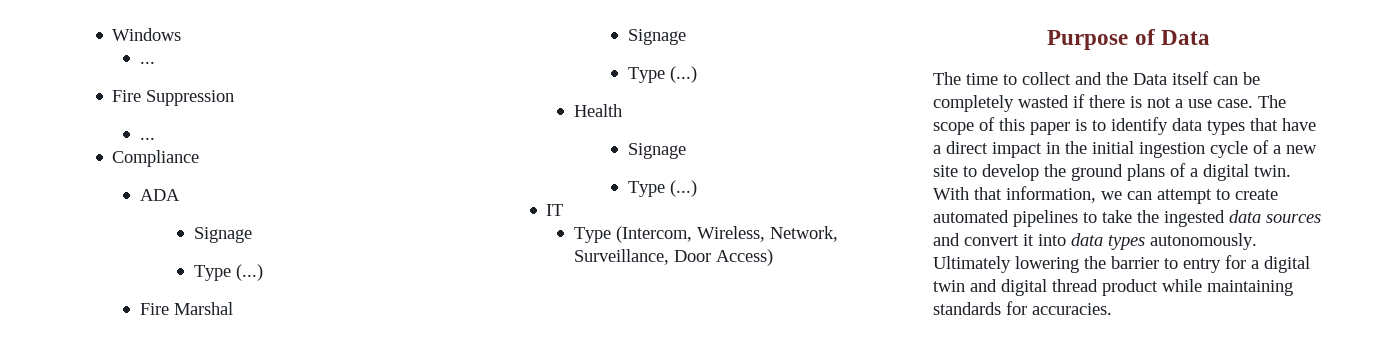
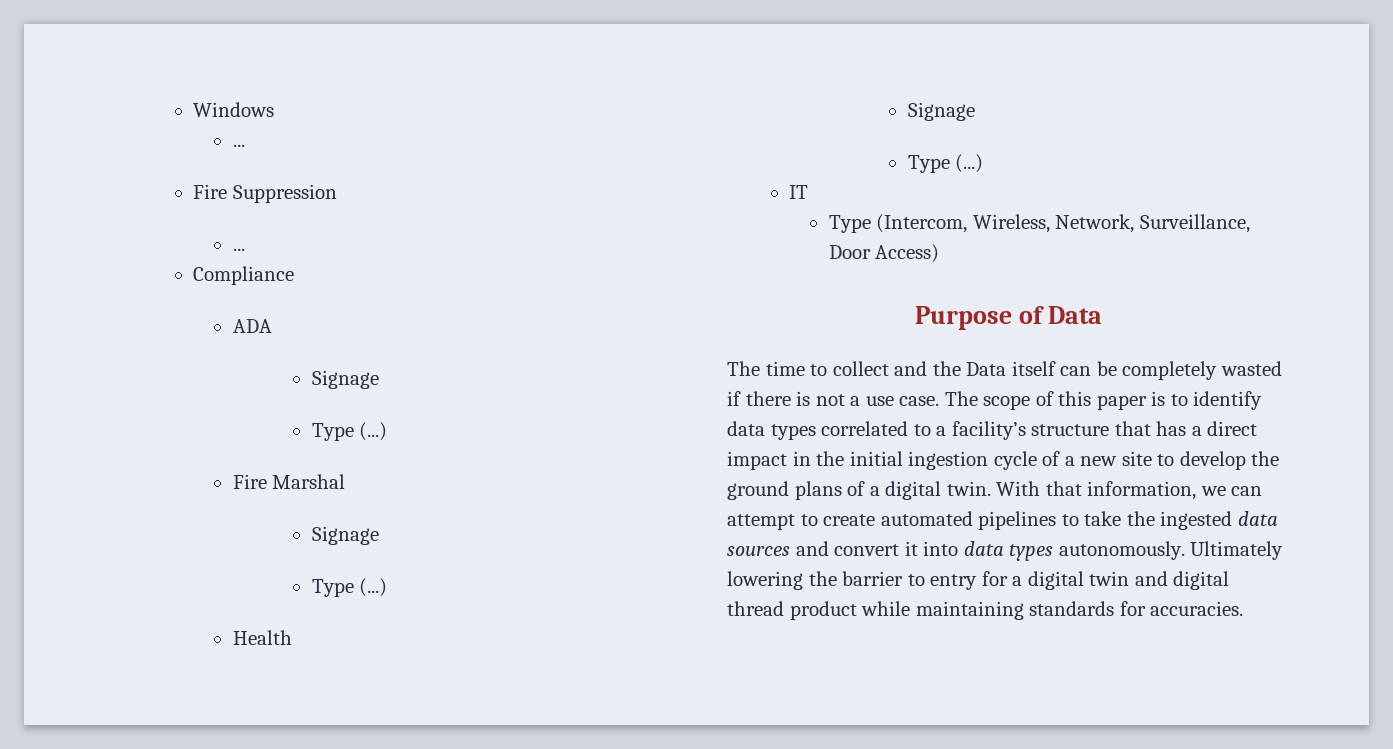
[1250,118,1316,131] that have -> [821,421,1187,440] correlated to a facility’s structure that has

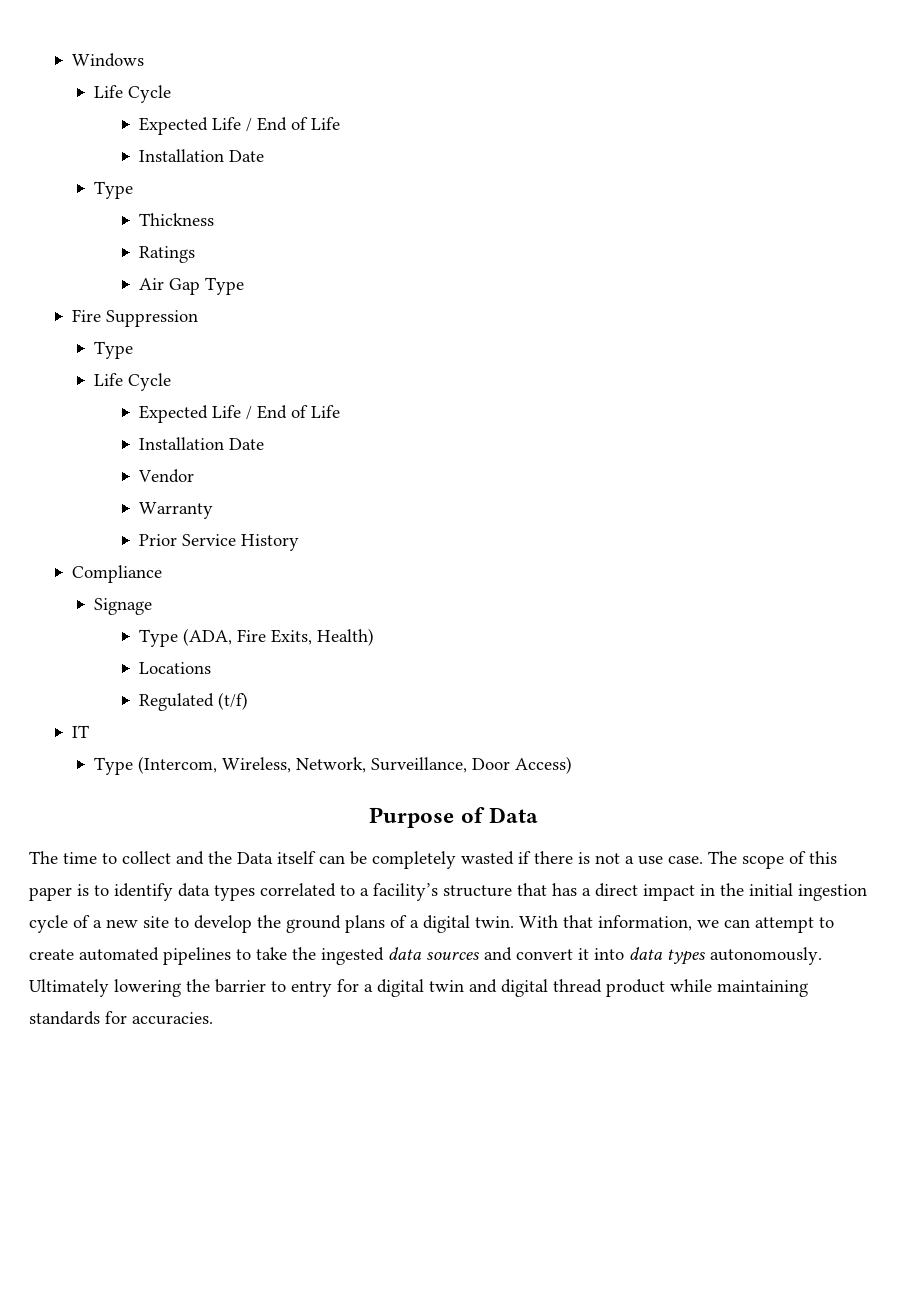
[232,144,245,147] [193,184,337,203] [232,248,245,251] ... // Fire Suppression // ... -> [94,85,172,103] [138,117,340,135] [138,149,264,162] [94,181,134,199] [138,213,214,226] [138,246,195,263] [138,277,244,295] [71,309,198,327] [94,341,134,359] [94,373,172,391] [138,405,340,423] [138,437,264,450] [137,469,194,483] [138,502,213,519] [138,534,299,551] Life Cycle // Expected Life / End of Life // Installation Date // Type // Thickness // Ratings // Air Gap Type // Fire Suppression // Type // Life Cycle // Expected Life / End of Life // Installation Date // Vendor // Warranty // Prior Service History
[232,319,272,333] [311,370,379,389] [311,422,388,441] [232,474,346,489] [311,526,379,545] [311,578,388,597] [232,630,292,645] [907,102,975,121] [907,154,984,173] // ADA // Signage // Type (...) // Fire Marshal // Signage // Type (...) // Health // Signage // Type (...) -> [94,598,153,615] [138,628,374,647] [138,662,211,674] [138,692,248,711] // Signage // Type (ADA, Fire Exits, Health) // Locations // Regulated (t/f)

